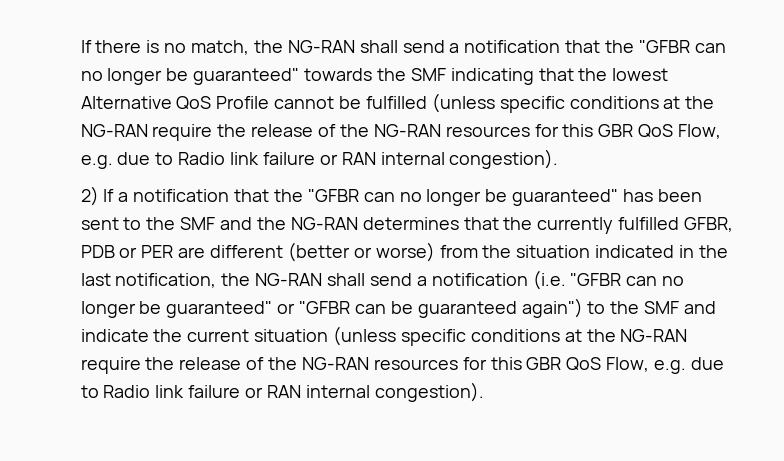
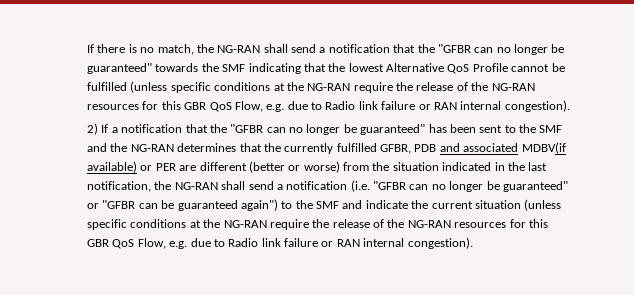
(115, 251) none -> [439,142,566,154] [87,161,138,173] and associated MDBV(if available)

